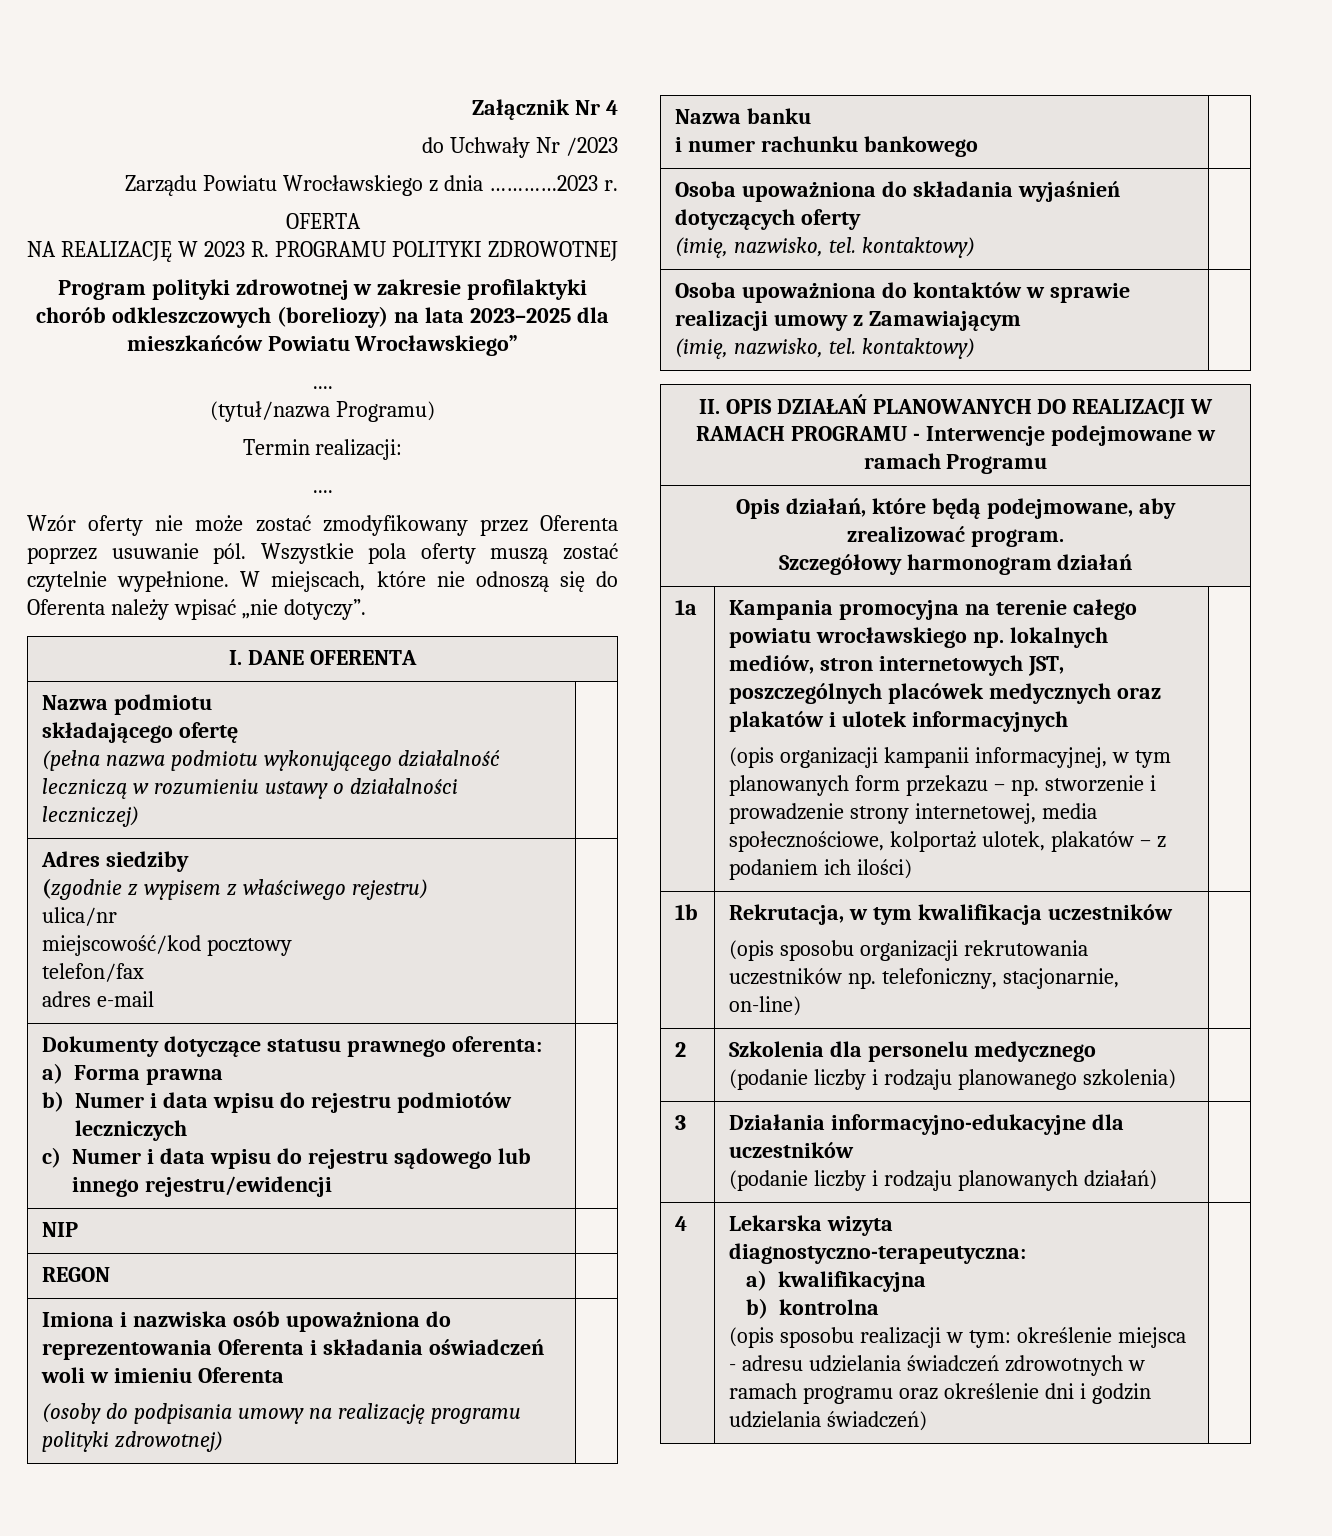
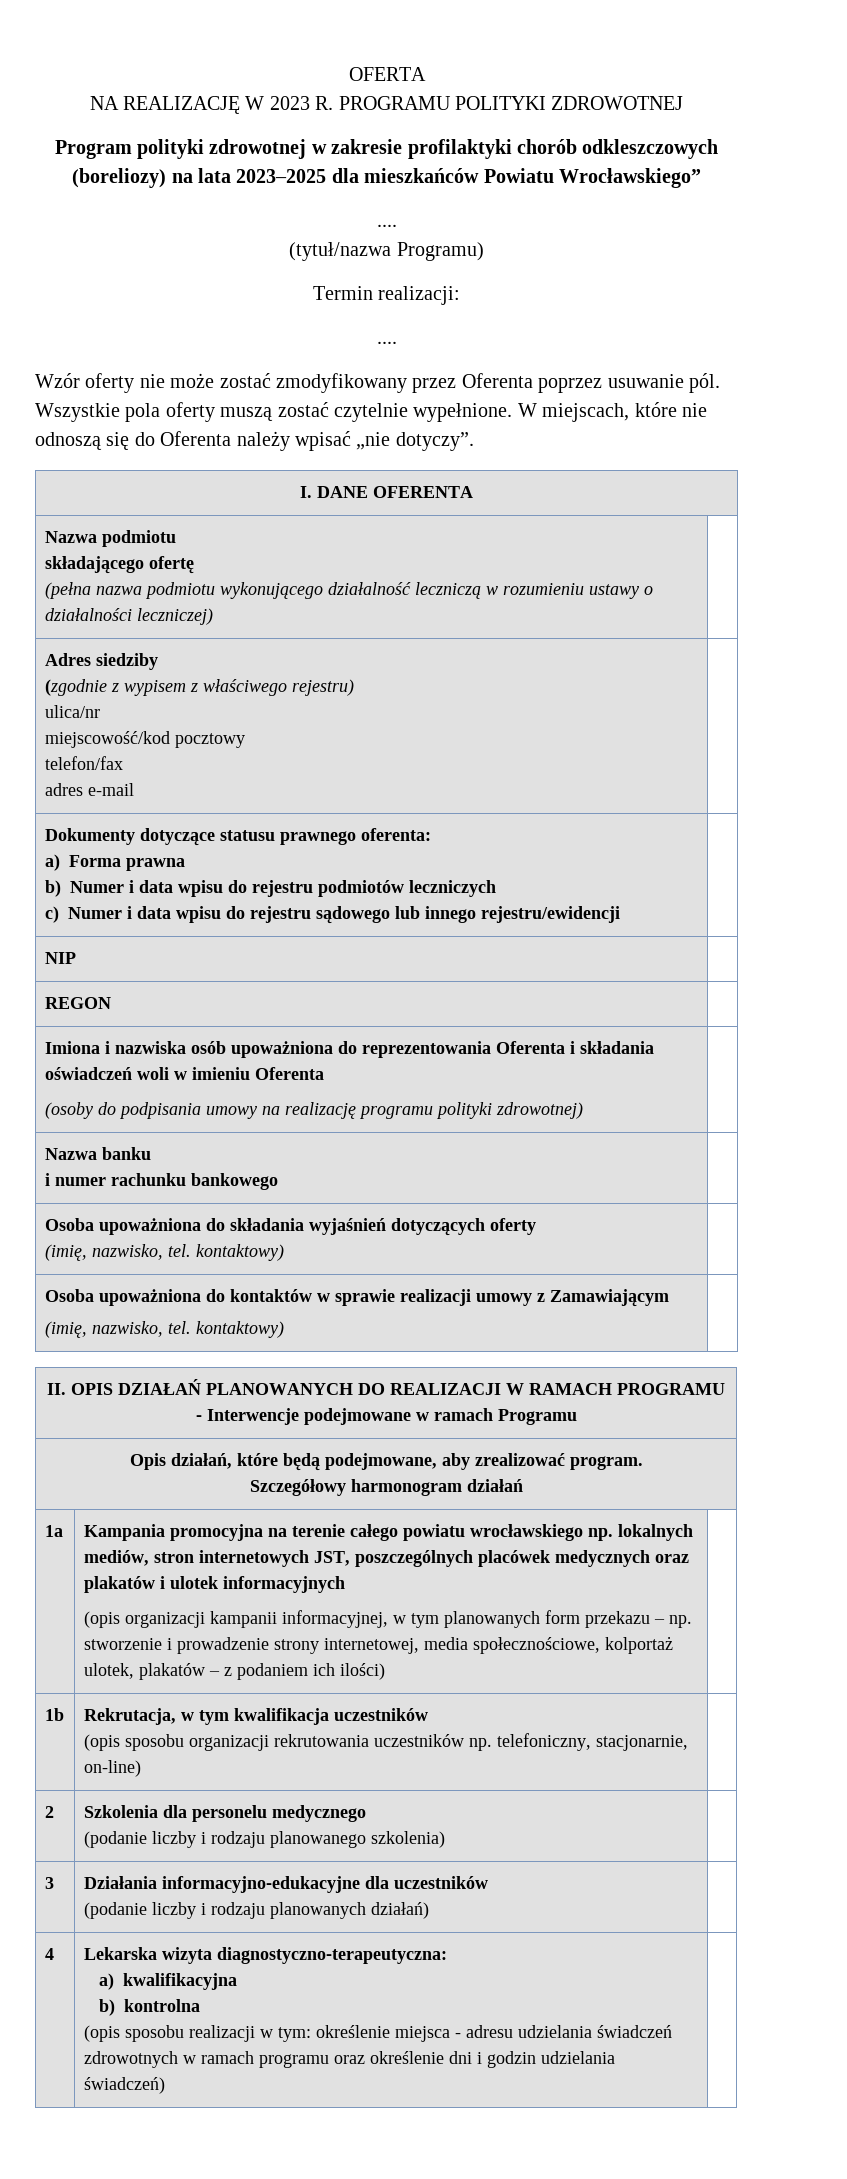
[472,99,619,120] [422,137,618,158] [125,175,618,196] Załącznik Nr 4 // do Uchwały Nr /2023 // Zarządu Powiatu Wrocławskiego z dnia …………2023 r. // -> (348, 74) none

